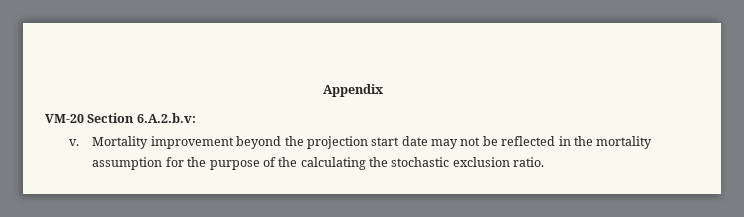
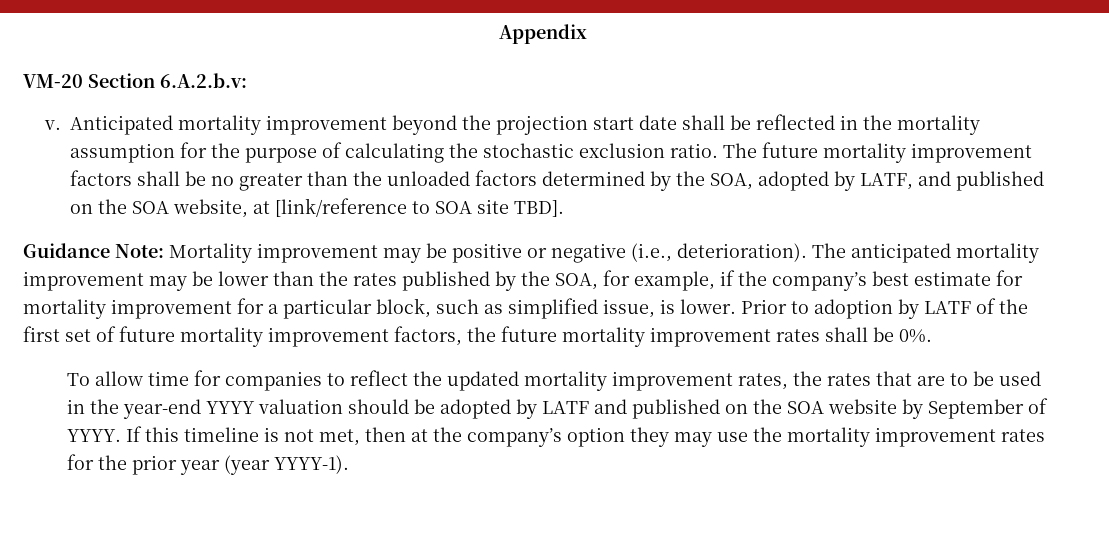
[92,136,149,149] Mortality -> [70,115,262,135] Anticipated mortality
[431,137,481,149] may not -> [682,115,726,130] shall
[278,157,298,167] the -> (343, 150) none
(545, 162) none -> [723,142,1033,163] [70,170,1045,191] [70,198,565,218] [23,243,1039,263] [23,270,1023,291] [23,298,1028,319] [23,326,932,347] [67,370,1042,391] [67,398,1049,419] [67,426,1046,447] [67,454,350,475] The future mortality improvement factors shall be no greater than the unloaded factors determined by the SOA, adopted by LATF, and published on the SOA website, at [link/reference to SOA site TBD]. // Guidance Note: Mortality improvement may be positive or negative (i.e., deterioration). The anticipated mortality improvement may be lower than the rates published by the SOA, for example, if the company’s best estimate for mortality improvement for a particular block, such as simplified issue, is lower. Prior to adoption by LATF of the first set of future mortality improvement factors, the future mortality improvement rates shall be 0%. // To allow time for companies to reflect the updated mortality improvement rates, the rates that are to be used in the year-end YYYY valuation should be adopted by LATF and published on the SOA website by September of YYYY. If this timeline is not met, then at the company’s option they may use the mortality improvement rates for the prior year (year YYYY-1).

